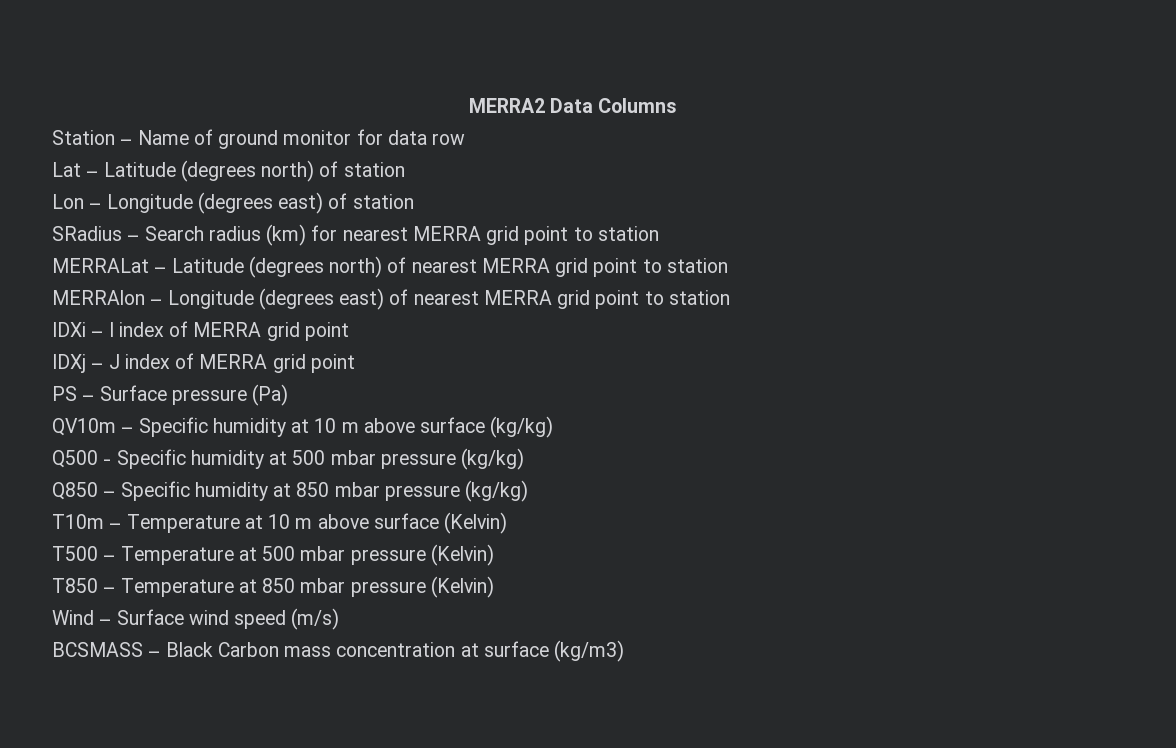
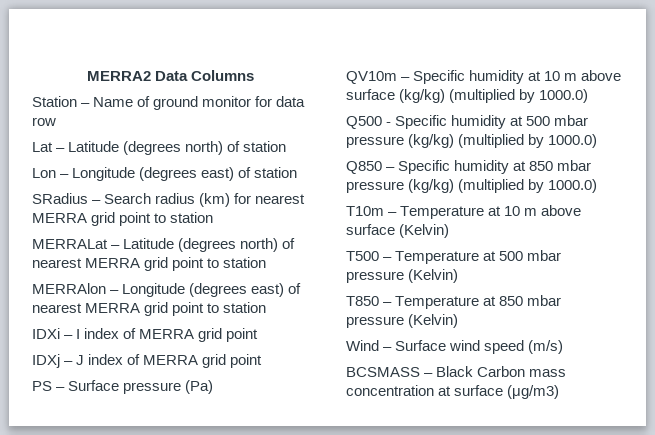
(554, 427) none -> [449,89,589,103] (multiplied by 1000.0)
(525, 459) none -> [458,134,598,148] (multiplied by 1000.0)
(529, 491) none -> [458,179,598,193] (multiplied by 1000.0)
[554,640,625,662] (kg/m3) -> [507,385,560,399] (μg/m3)

